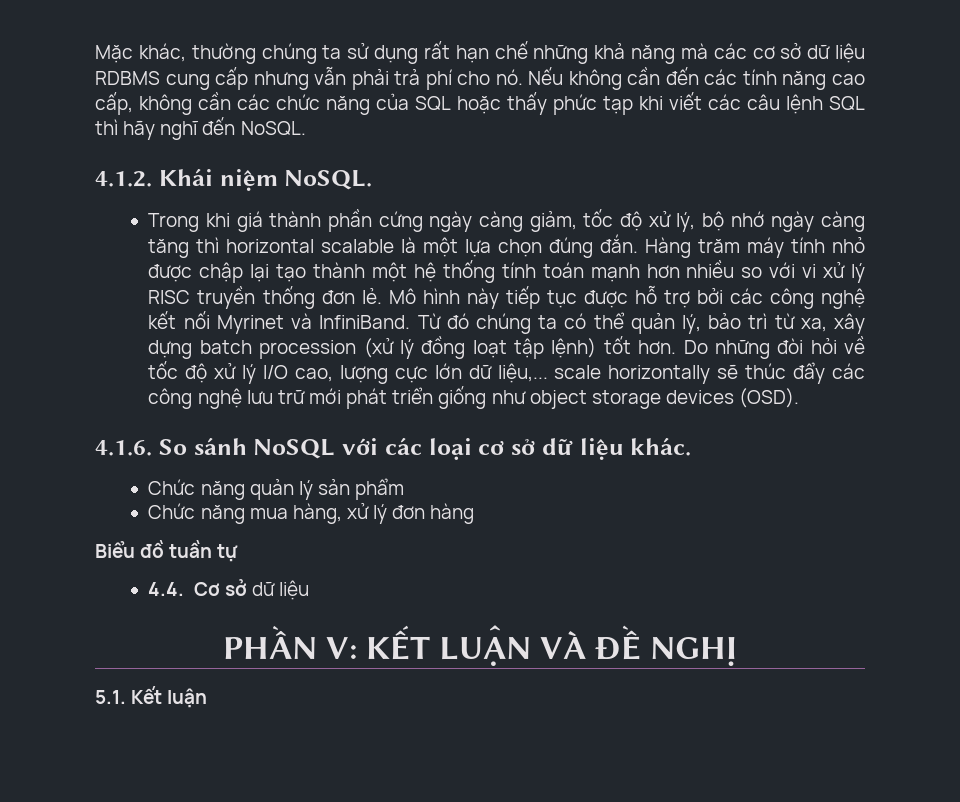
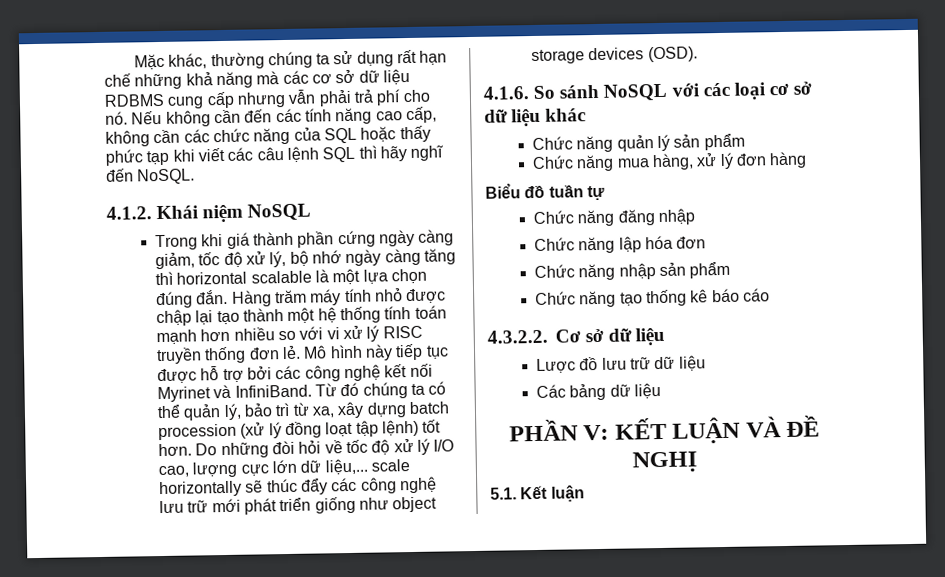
[284,170,373,190] NoSQL. -> [247,203,312,221] NoSQL
[630,438,692,456] khác. -> [545,108,587,122] khác
[148,578,248,596] 4.4. Cơ sở -> [532,208,695,227] [533,235,707,254] [533,261,731,281] [534,288,770,308] [487,327,666,346] [535,355,706,375] [535,383,607,401] Chức năng đăng nhập // Chức năng lập hóa đơn // Chức năng nhập sản phẩm // Chức năng tạo thống kê báo cáo // 4.3.2.2. Cơ sở dữ liệu // Lược đồ lưu trữ dữ liệu // Các bảng

